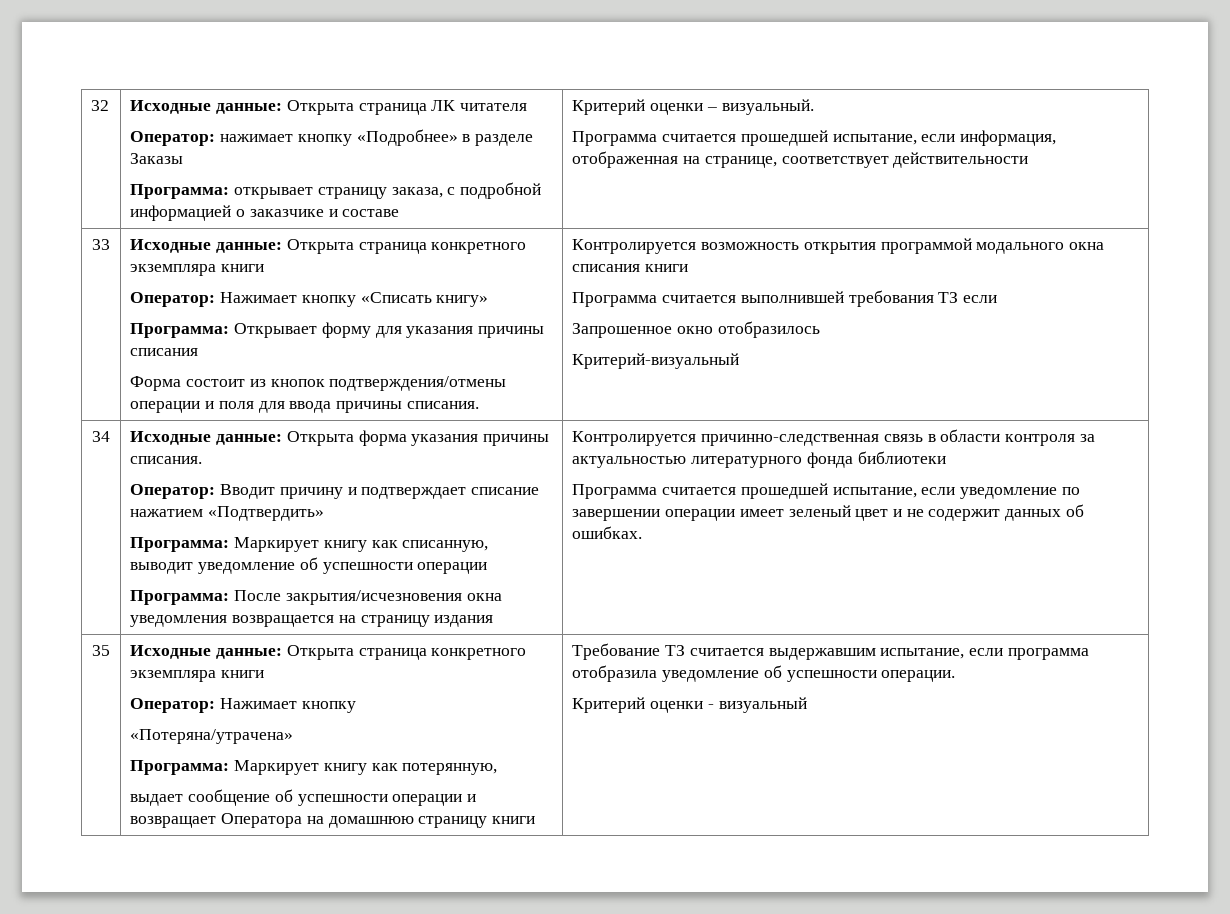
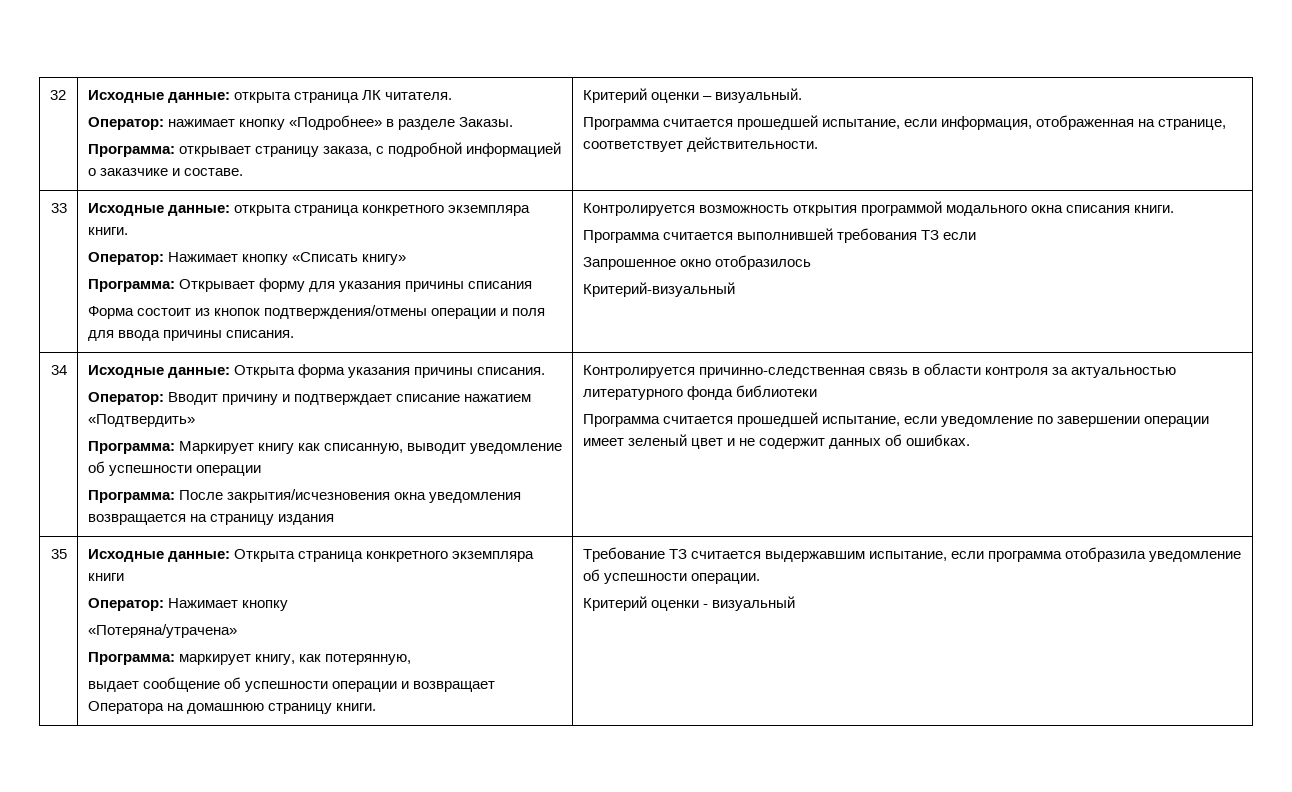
[286,100,354,115] Открыта -> [233,92,291,103] открыта
[460,103,528,111] читателя -> [385,92,453,100] читателя.
[130,153,184,164] Заказы -> [459,117,514,127] Заказы.
[342,209,400,217] составе -> [183,168,243,176] составе.
[893,152,1029,168] действительности -> [686,137,818,152] действительности.
[286,239,527,254] [130,264,265,276] Открыта страница конкретного экземпляра книги -> [233,205,531,216] [87,227,128,235] открыта страница конкретного экземпляра книги.
[645,264,689,272] книги -> [1134,205,1175,213] книги.
[234,760,367,775] Маркирует книгу -> [178,654,295,665] маркирует книгу,
[492,816,536,824] книги -> [335,703,376,711] книги.

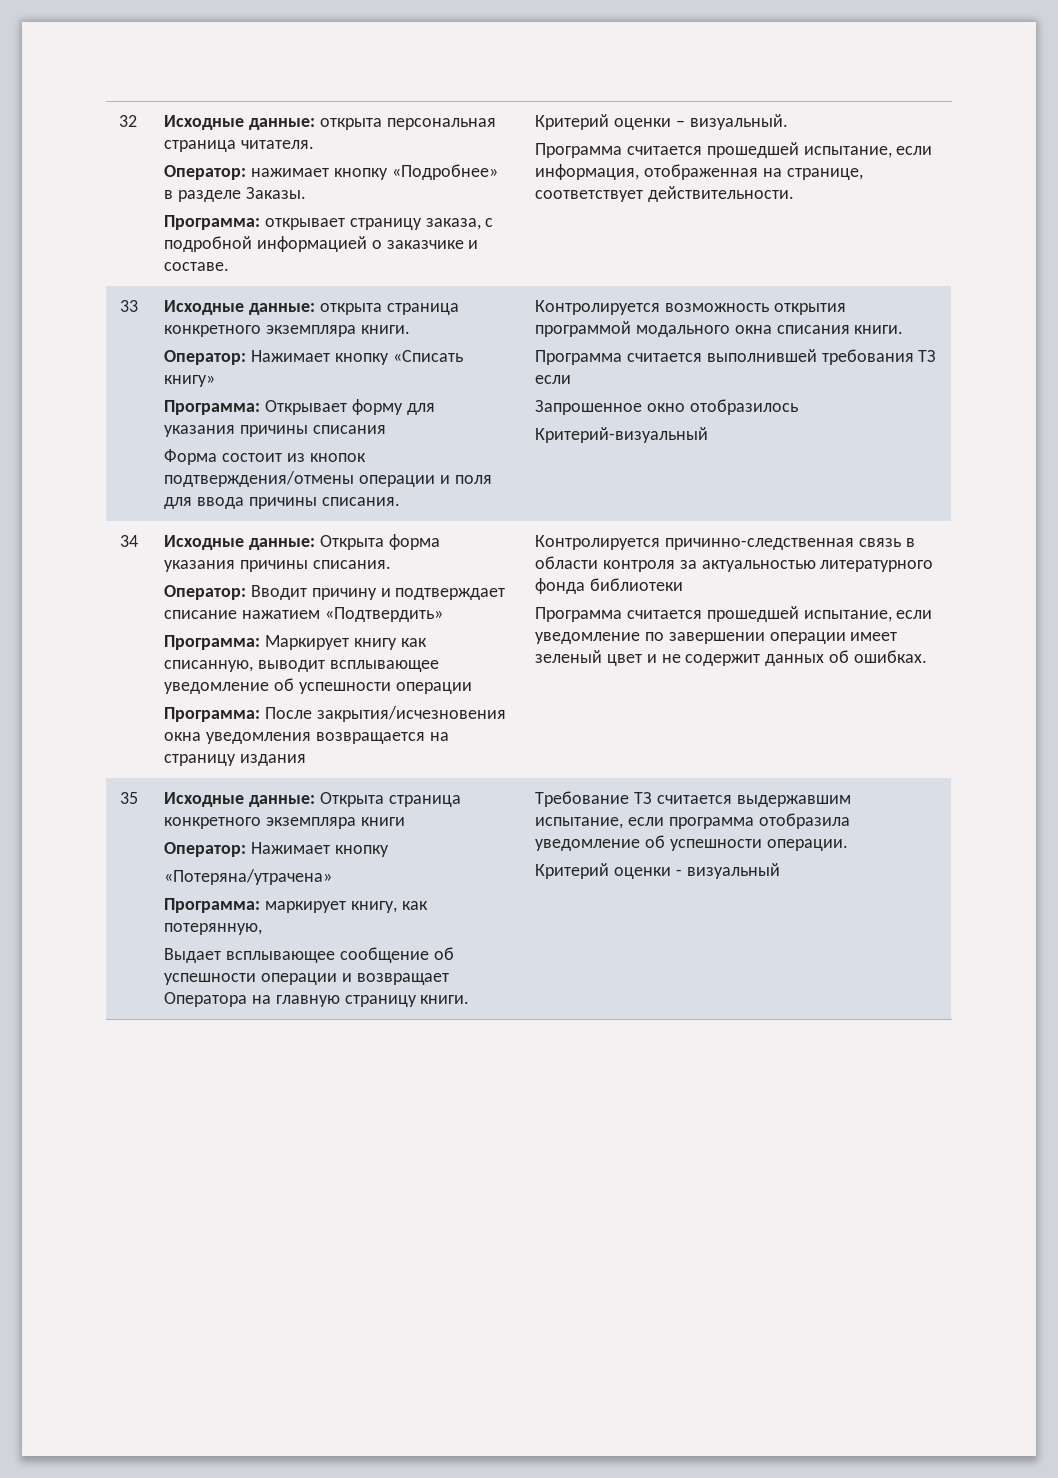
[293,90,381,103] страница ЛК -> [386,118,496,130] [164,140,237,152] персональная страница
(467, 448) none -> [329,660,439,672] всплывающее
[87,681,139,692] выдает -> [164,948,336,963] Выдает всплывающее
[186,703,264,714] домашнюю -> [275,995,340,1007] главную

